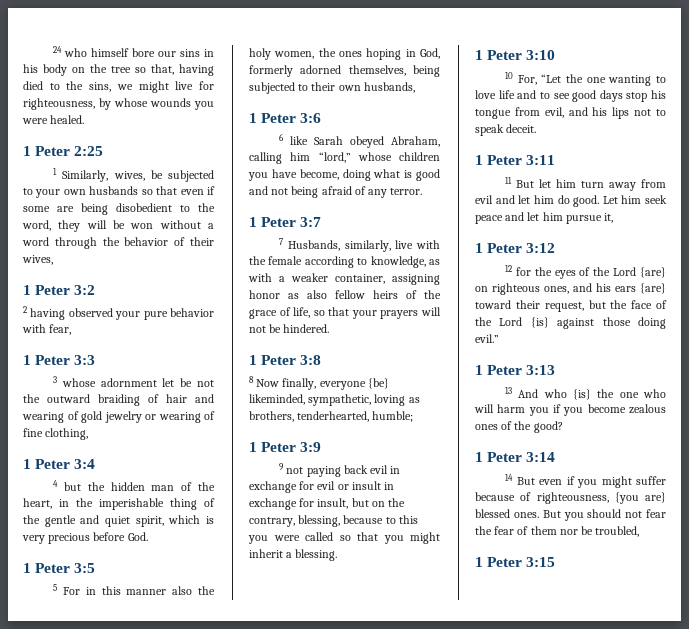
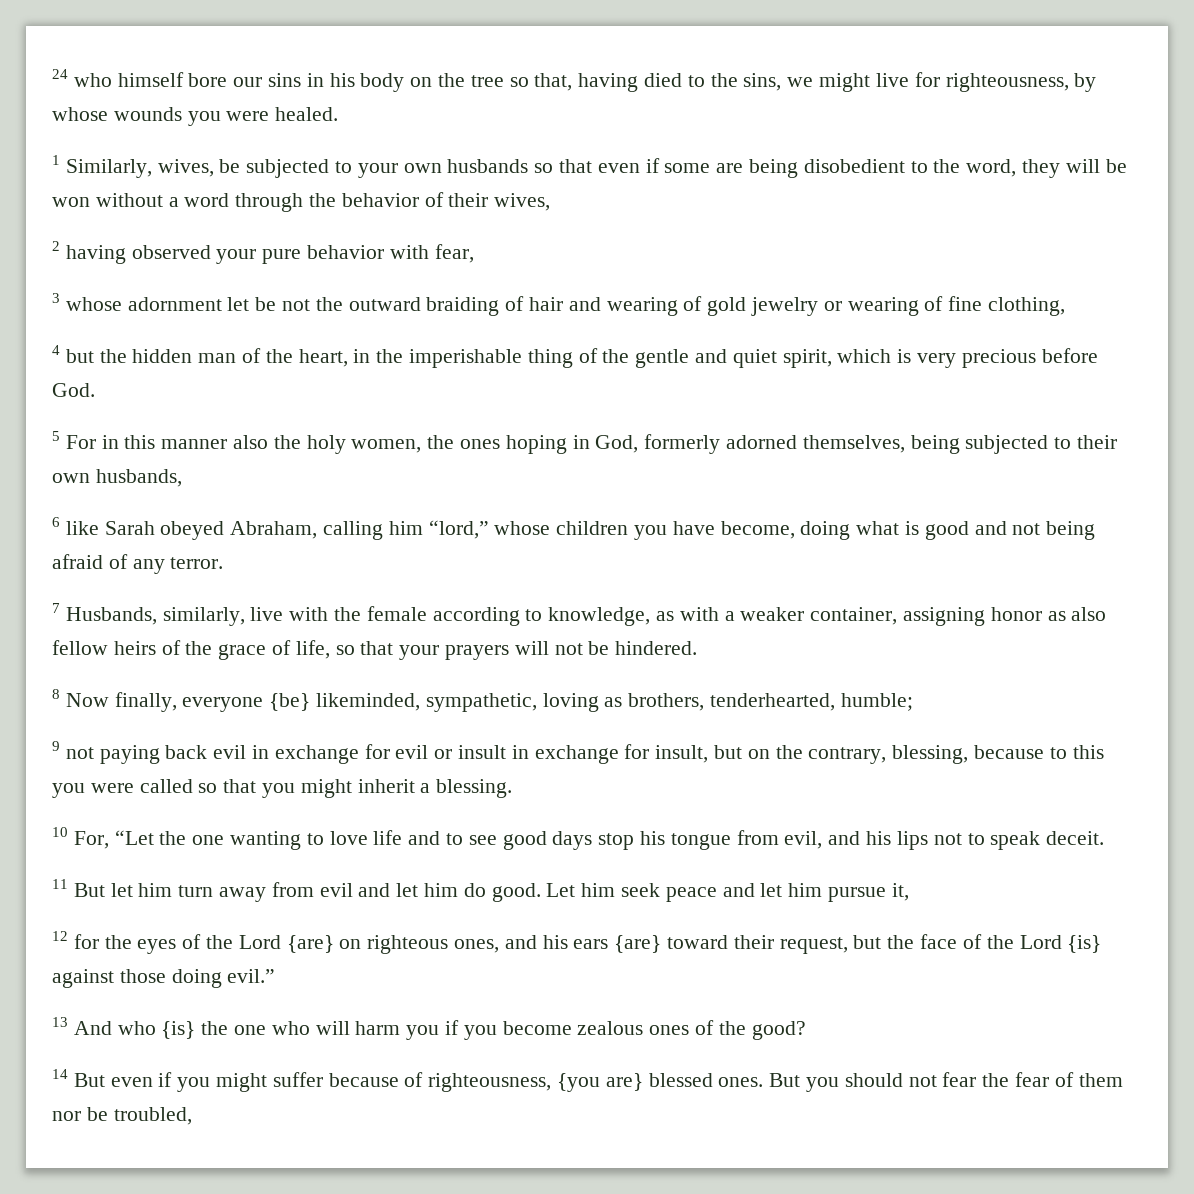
[23,146,104,156] // 1 Peter 2:25 -> (339, 114) none
[23,285,96,295] // 1 Peter 3:2 -> (551, 202) none
[23,355,96,365] // 1 Peter 3:3 -> (474, 253) none
[23,459,96,469] // 1 Peter 3:4 -> (1066, 306) none
[23,563,96,573] // 1 Peter 3:5 -> (95, 390) none
[249,113,322,123] // 1 Peter 3:6 -> (182, 478) none
[249,217,322,227] // 1 Peter 3:7 -> (224, 563) none
[249,355,322,365] // 1 Peter 3:8 -> (698, 648) none
[249,442,322,452] // 1 Peter 3:9 -> (913, 702) none
[475,50,556,60] // 1 Peter 3:10 -> (513, 788) none
[475,155,556,165] // 1 Peter 3:11 -> (1105, 838) none
[475,243,556,253] // 1 Peter 3:12 -> (909, 892) none
[475,365,556,375] // 1 Peter 3:13 -> (276, 976) none
[475,452,556,462] // 1 Peter 3:14 -> (806, 1030) none
[475,557,556,567] // 1 Peter 3:15 -> (192, 1116) none

